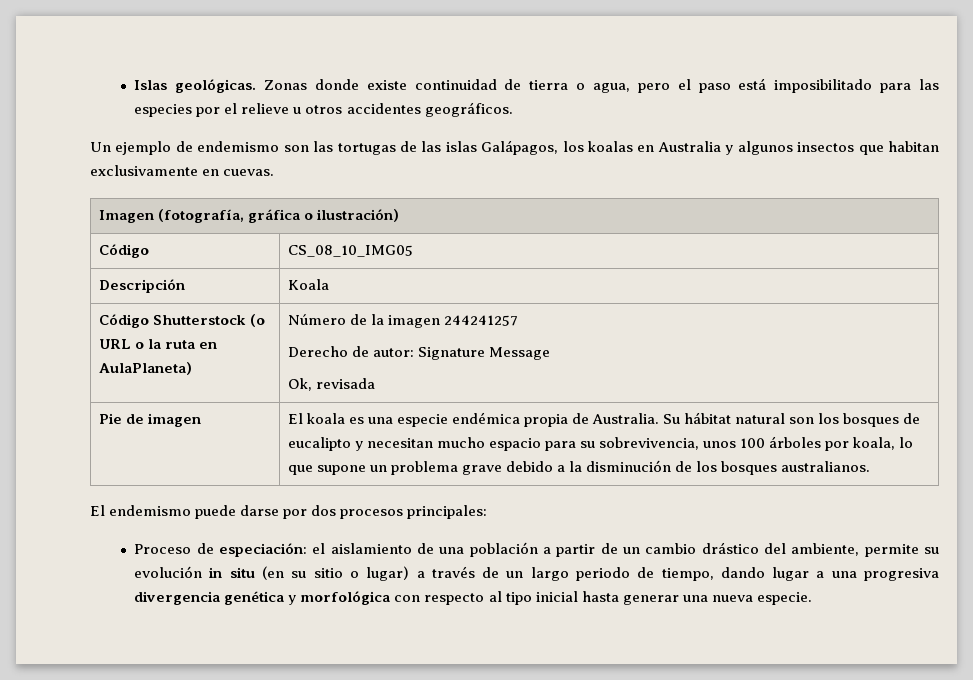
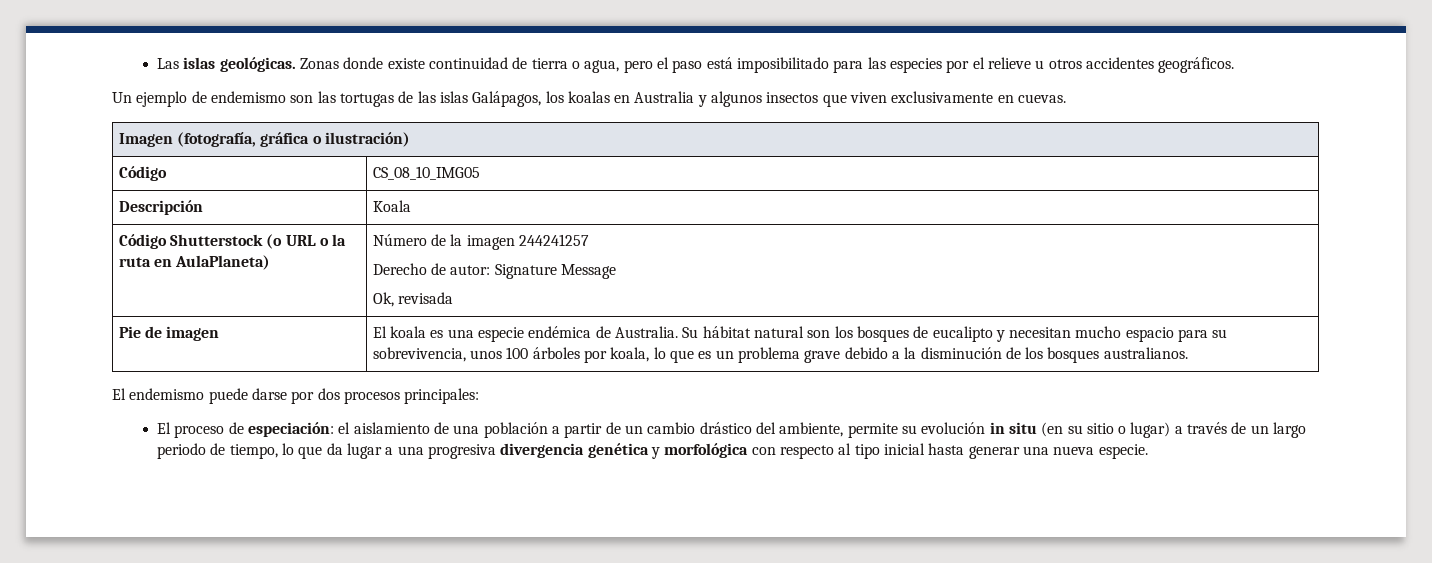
[134,80,168,90] Islas -> [157,57,216,69] Las islas
[888,141,940,152] habitan -> [850,92,888,103] viven
[523,414,568,427] propia -> (592, 332) none
[316,465,366,475] supone -> [698,351,712,359] es
[134,544,192,554] Proceso -> [157,422,225,438] El proceso
[720,567,765,578] dando -> [282,443,343,459] lo que da

